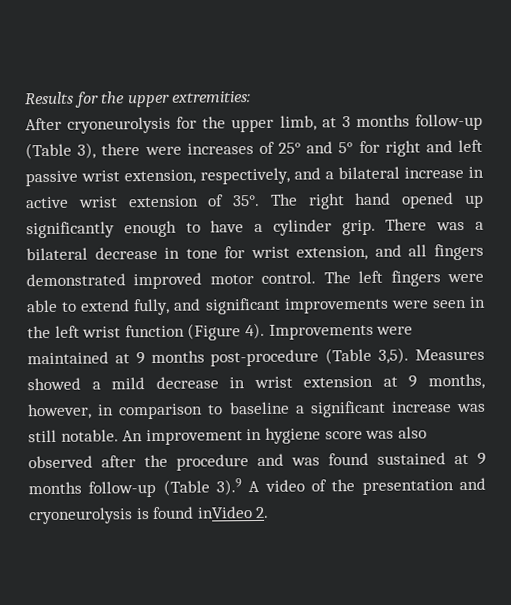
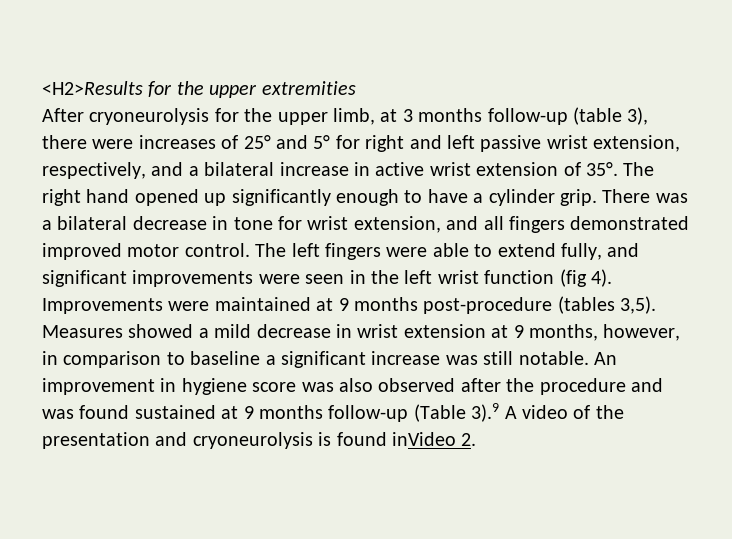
[24,91,252,108] Results for the upper extremities: -> [42,81,356,98] <H2>Results for the upper extremities
[25,142,72,160] (Table -> [572,107,622,125] (table
[187,323,242,341] (Figure -> [559,269,587,287] (fig
[325,347,373,365] (Table -> [557,296,615,314] (tables

